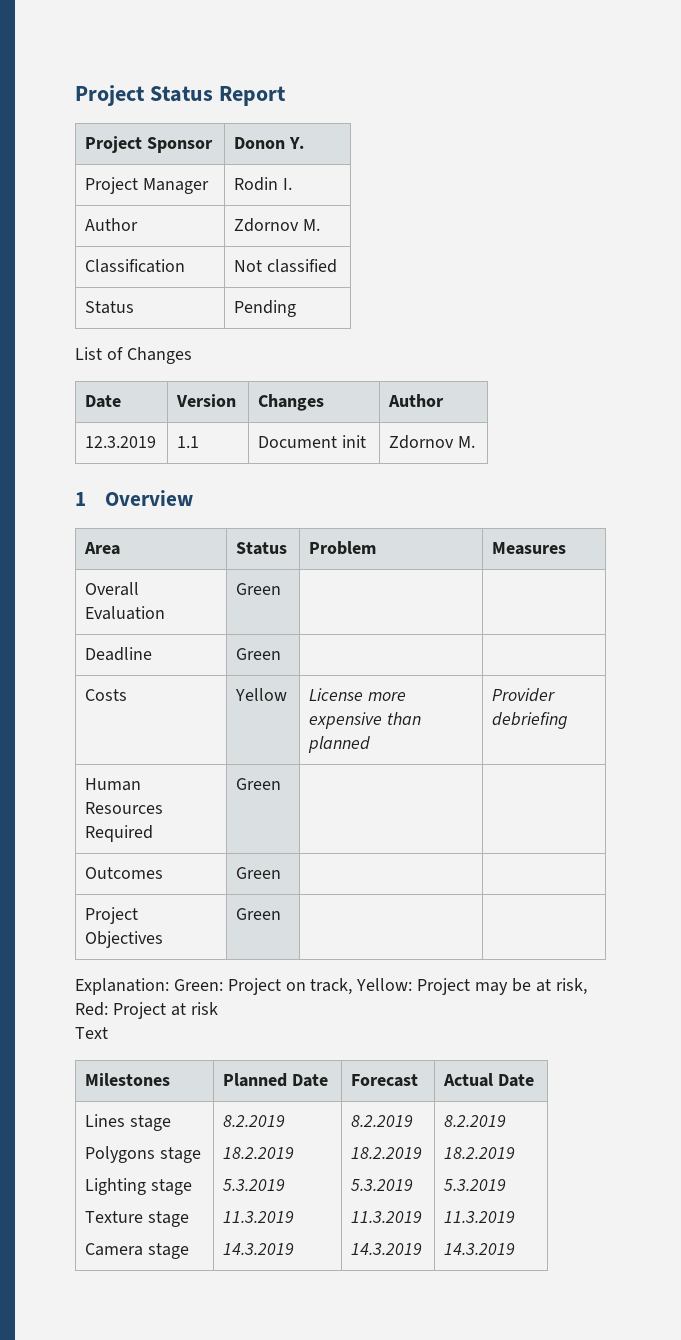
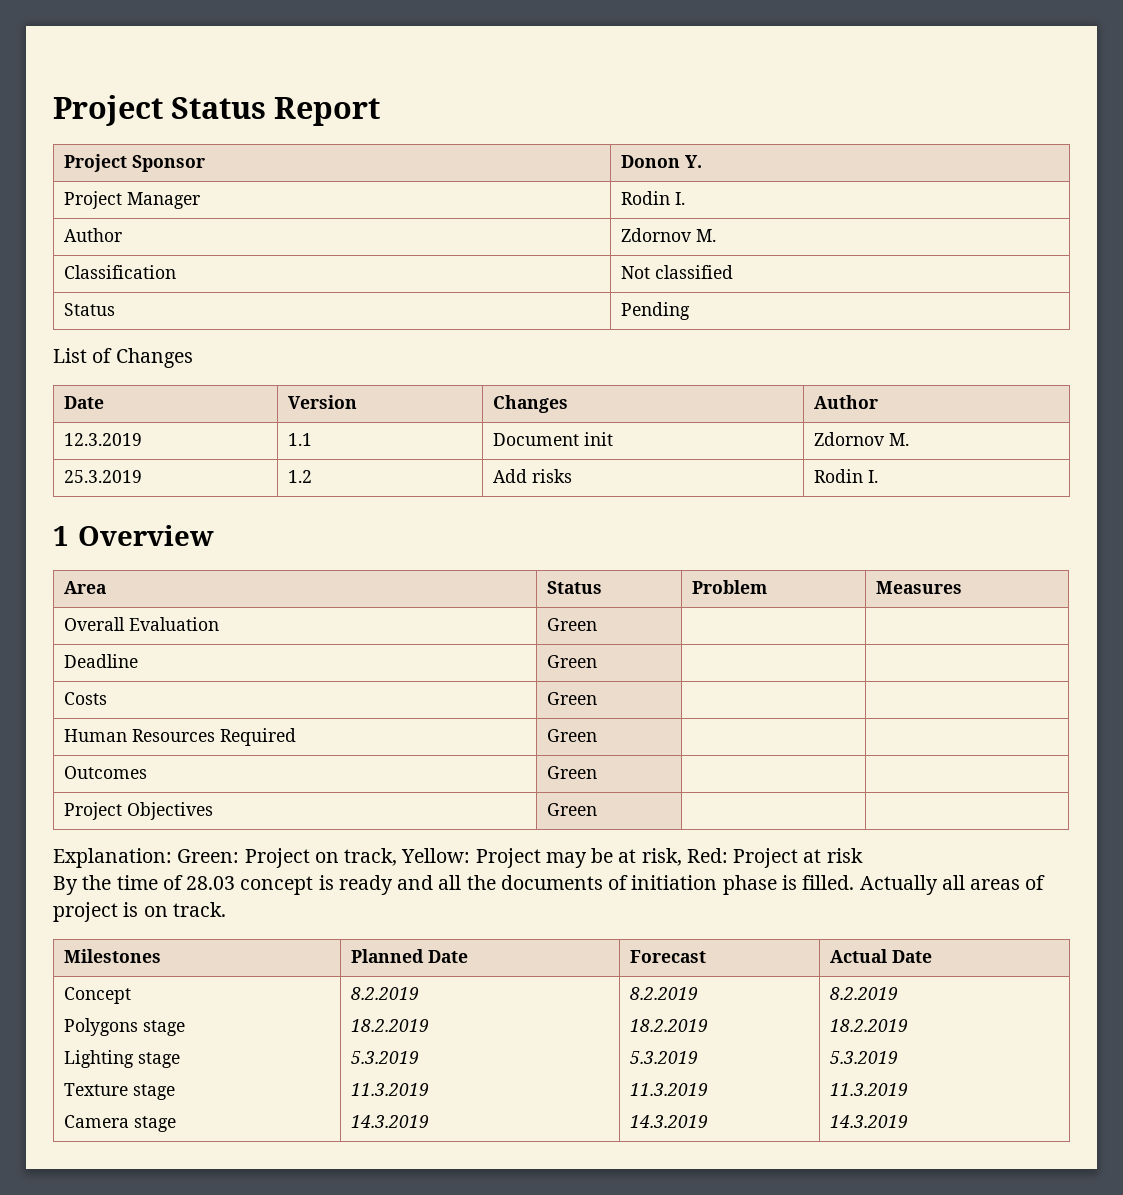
(476, 442) none -> [63,470,142,483] [287,470,312,483] [492,469,572,483] [813,469,878,483] // 25.3.2019 | 1.2 | Add risks | Rodin I.
[235,688,288,701] [309,688,407,701] [309,712,422,729] [308,736,371,753] [492,688,556,702] [492,712,569,729] Yellow | License more expensive than planned | Provider debriefing -> [546,692,597,705] Green | |
[75,1027,108,1039] Text -> [53,875,1046,895] [53,902,226,922] By the time of 28.03 concept is ready and all the documents of initiation phase is filled. Actually all areas of project is on track.
[85,1114,172,1131] Lines stage -> [63,987,131,1004] Concept

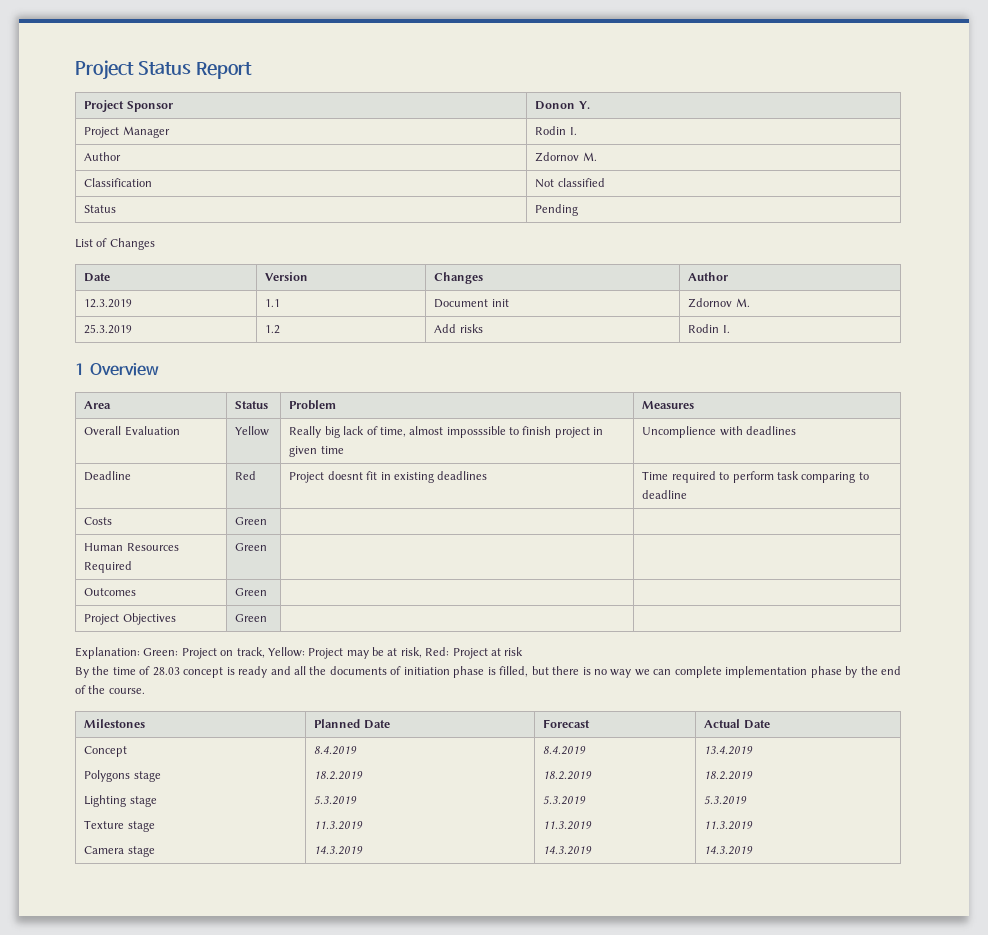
[546,618,597,631] [63,654,138,668] [546,655,597,668] Green | | // Deadline | Green | | -> [235,426,270,436] [289,426,604,438] [289,446,344,457] [642,426,797,438] [84,471,132,481] [235,471,257,480] [289,471,488,483] [642,471,869,483] [642,490,688,499] Yellow | Really big lack of time, almost imposssible to finish project in given time | Uncomplience with deadlines // Deadline | Red | Project doesnt fit in existing deadlines | Time required to perform task comparing to deadline
[802,875,1046,895] [53,902,226,922] filled. Actually all areas of project is on track. -> [499,666,901,678] [75,685,145,694] filled, but there is no way we can complete implementation phase by the end of the course.
[350,987,419,1000] [350,1019,429,1032] [350,1051,419,1064] [350,1083,429,1096] [350,1115,429,1128] [629,987,698,1000] [629,1019,708,1032] [629,1051,698,1064] [629,1083,708,1096] [629,1115,708,1128] [829,987,898,1000] 8.2.2019 // 18.2.2019 // 5.3.2019 // 11.3.2019 // 14.3.2019 | 8.2.2019 // 18.2.2019 // 5.3.2019 // 11.3.2019 // 14.3.2019 | 8.2.2019 -> [314,746,358,755] [314,771,364,780] [314,796,358,805] [314,821,364,830] [314,846,364,855] [543,746,587,755] [543,771,593,780] [543,796,587,805] [543,821,593,830] [543,846,593,855] [704,746,754,755] 8.4.2019 // 18.2.2019 // 5.3.2019 // 11.3.2019 // 14.3.2019 | 8.4.2019 // 18.2.2019 // 5.3.2019 // 11.3.2019 // 14.3.2019 | 13.4.2019

